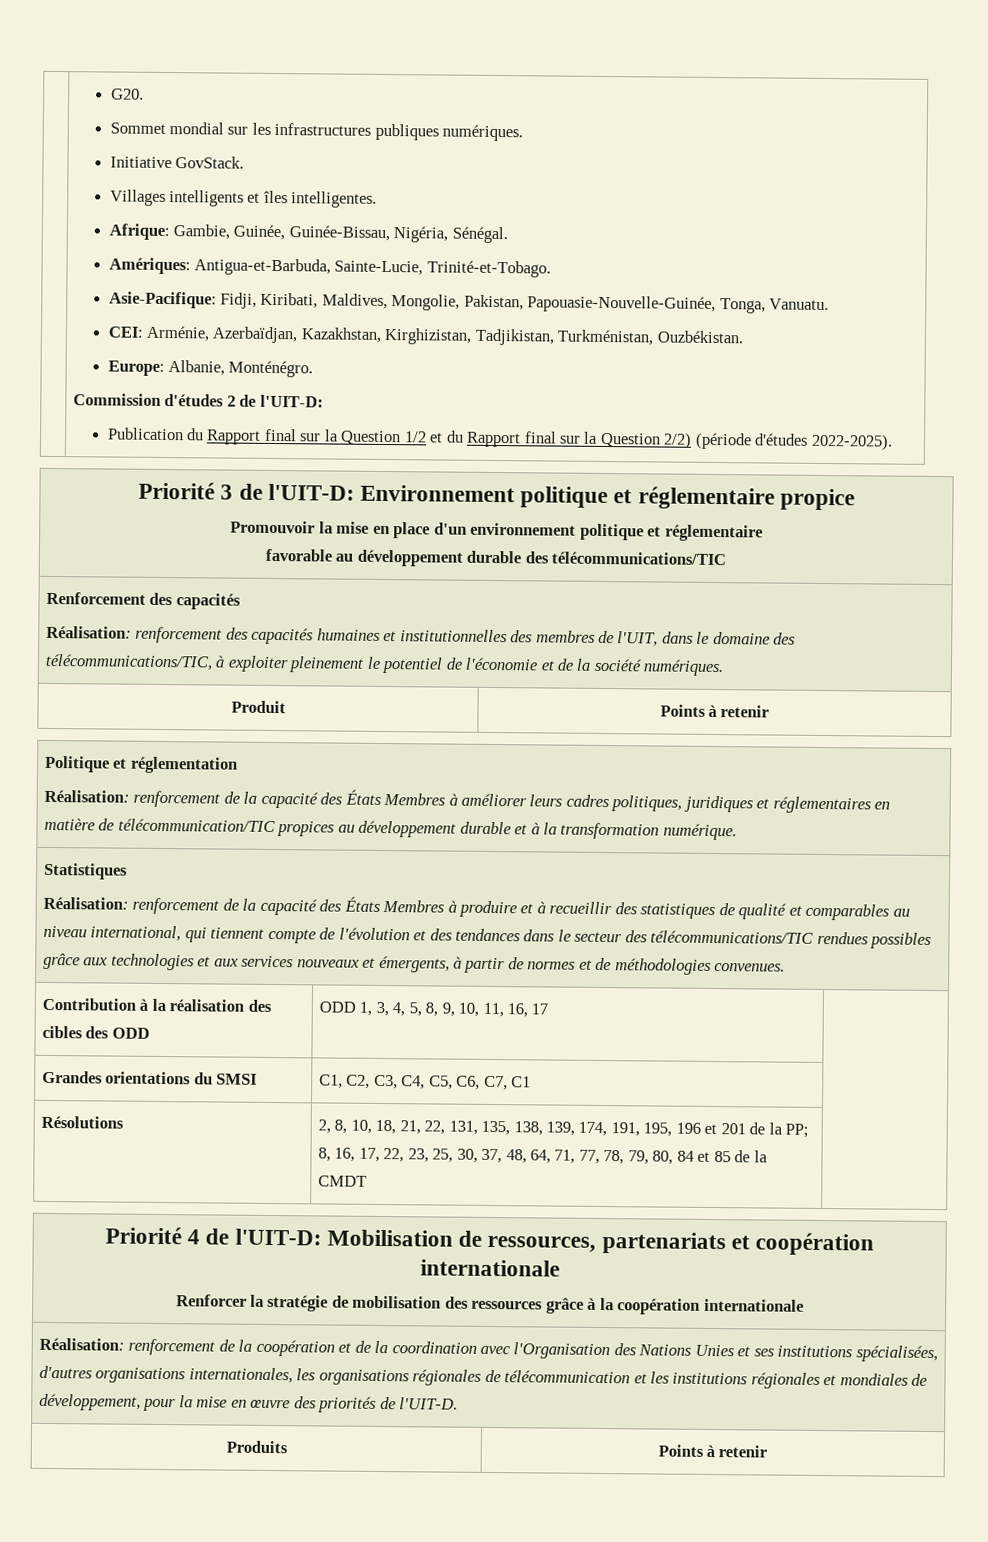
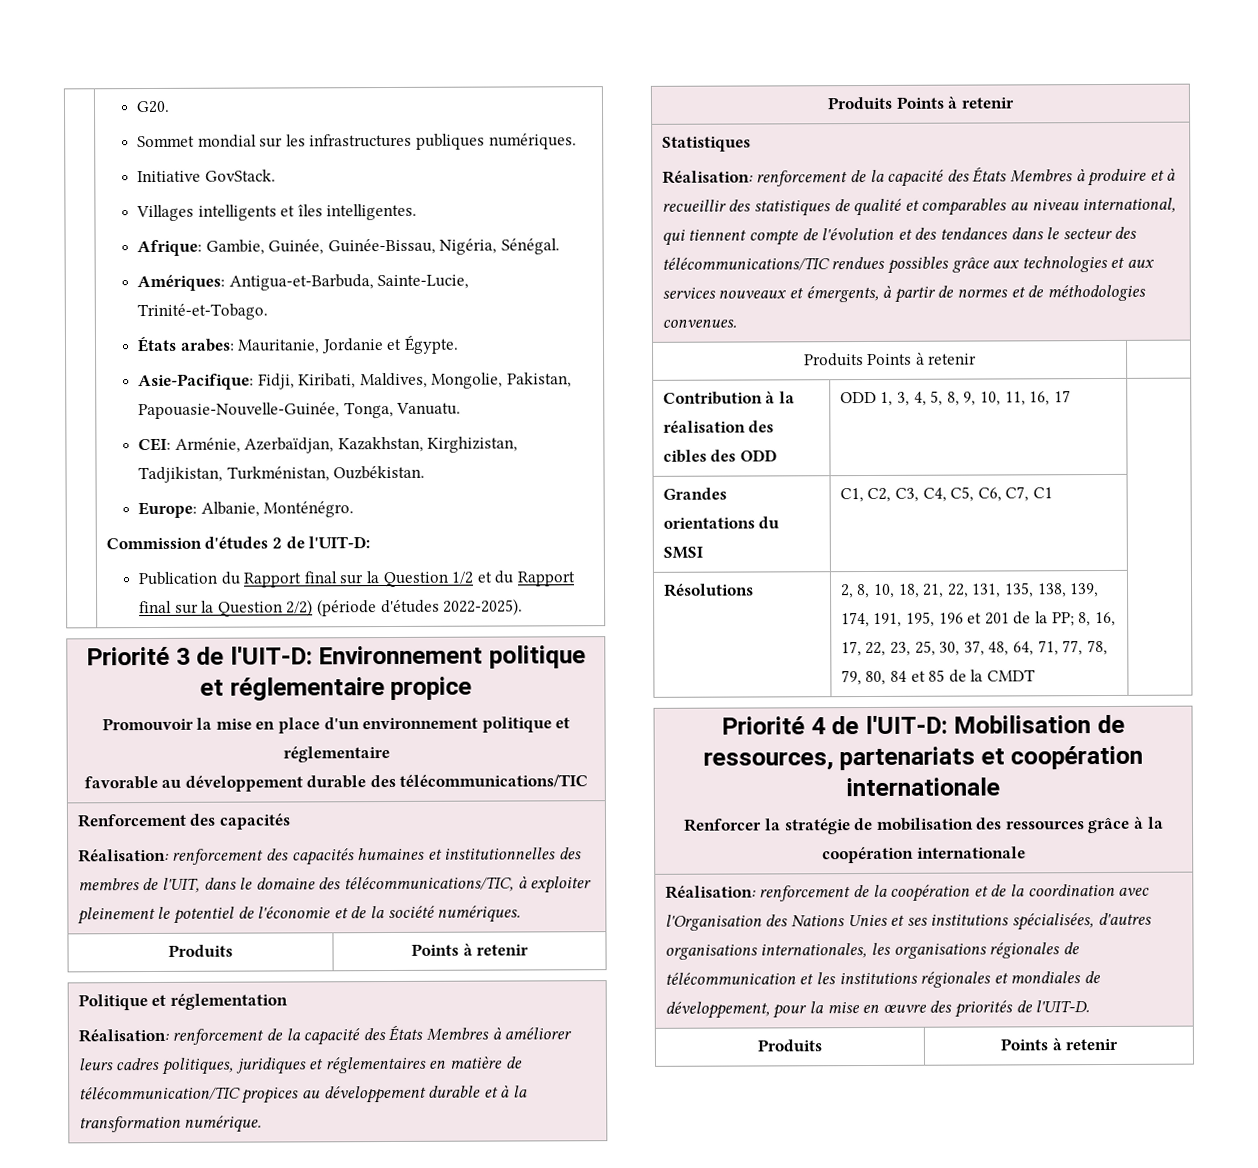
(551, 269) none -> [137,334,459,354] // États arabes: Mauritanie, Jordanie et Égypte.
[230,700,286,714] Produit -> [168,944,233,957] Produits
(737, 832) none -> [827,96,1015,110] // Produits Points à retenir
(786, 967) none -> [803,352,978,367] // Produits Points à retenir |

